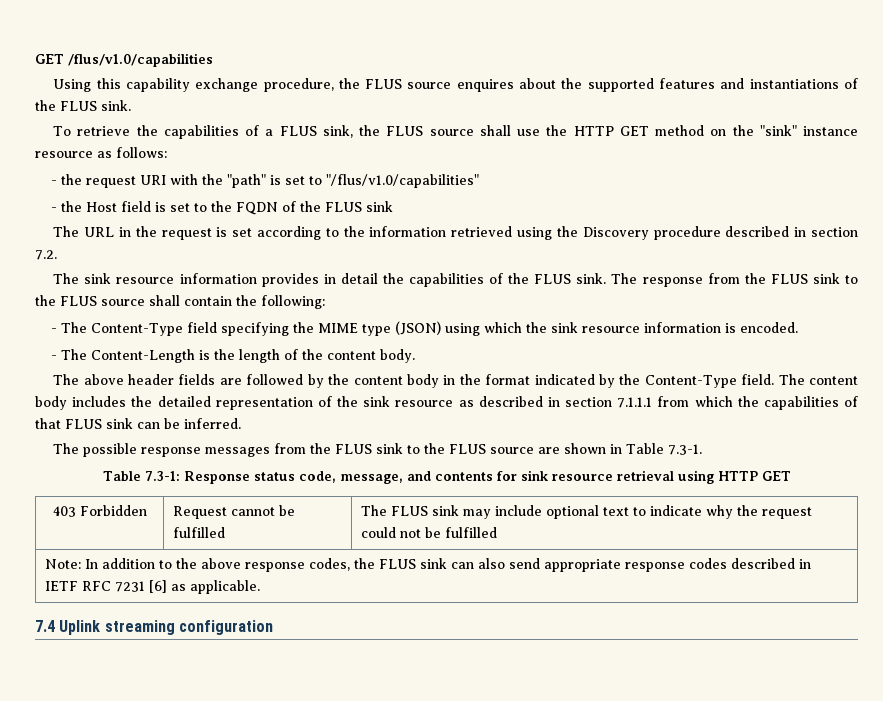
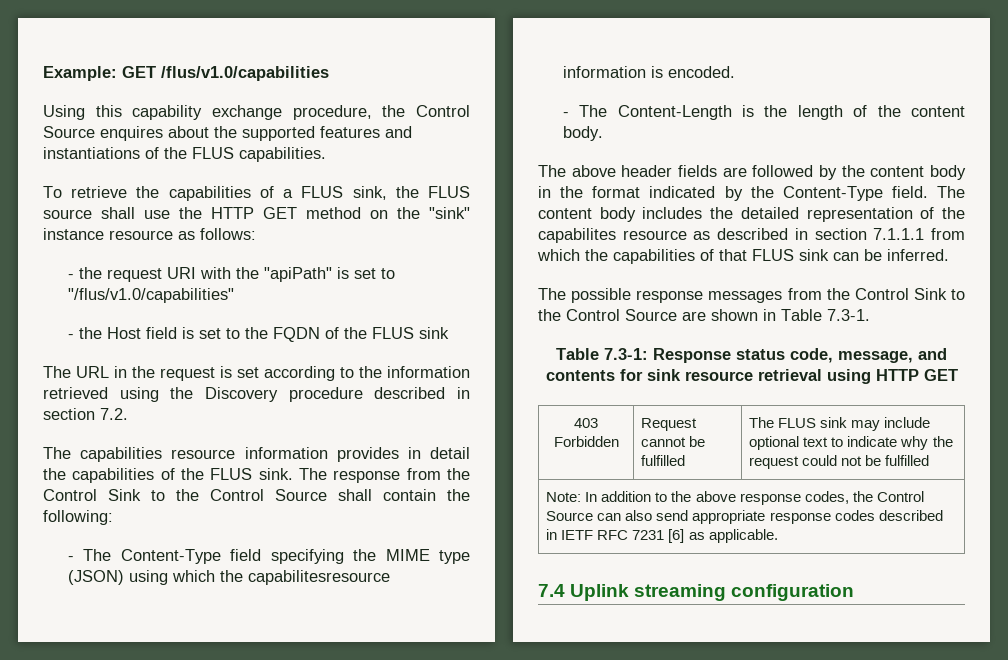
(35, 59) none -> [43,66,117,81] Example:
[365,79,452,89] FLUS source -> [416,105,470,117] [43,126,95,138] Control Source
[101,100,131,111] sink. -> [239,147,326,162] capabilities.
[227,174,267,188] "path" -> [263,267,332,282] "apiPath"
[84,273,112,284] sink -> [80,447,163,462] capabilities
[770,273,858,284] [35,295,145,306] FLUS sink to the FLUS source -> [43,489,327,501] Control Sink to the Control Source
[551,322,641,333] sink resource -> [247,570,390,585] capabilitesresource
[363,396,391,407] sink -> [538,228,616,243] capabilites
[335,443,535,454] FLUS sink to the FLUS source -> [854,288,965,300] [538,309,677,321] Control Sink to the Control Source
[379,558,448,569] FLUS sink -> [876,491,924,502] [546,511,594,521] Control Source

